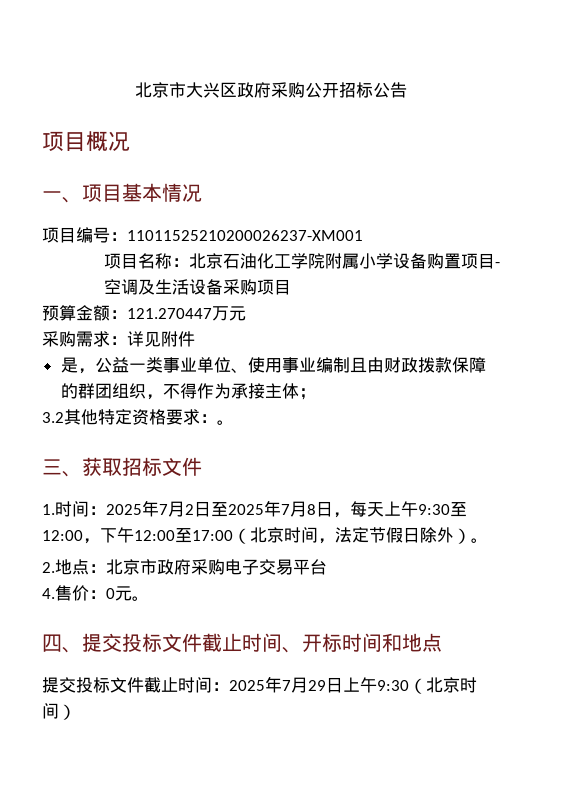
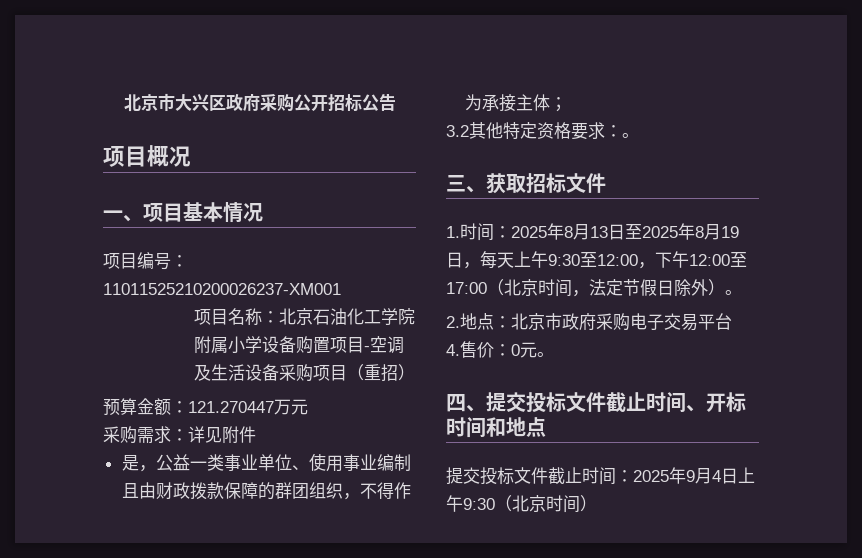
(291, 287) none -> [346,364,415,381] （重招）
[159,500,316,517] 7月2日至2025年7月8 -> [564,223,739,240] 8月13日至2025年8月19
[282,677,326,693] 7月29 -> [686,468,721,484] 9月4

